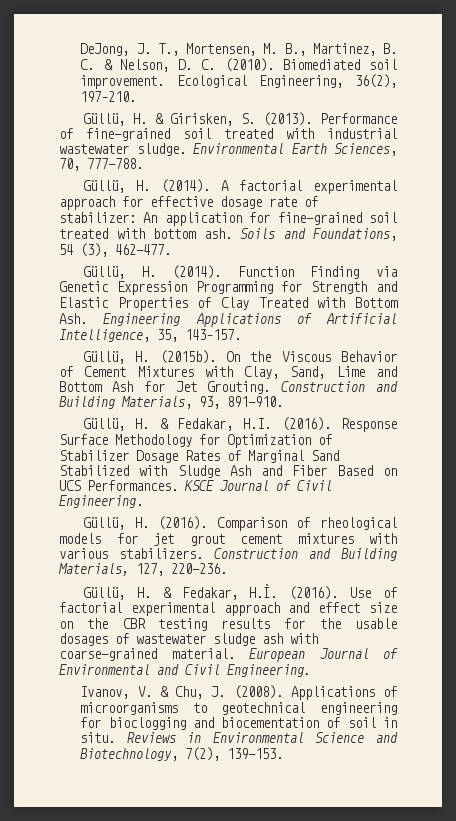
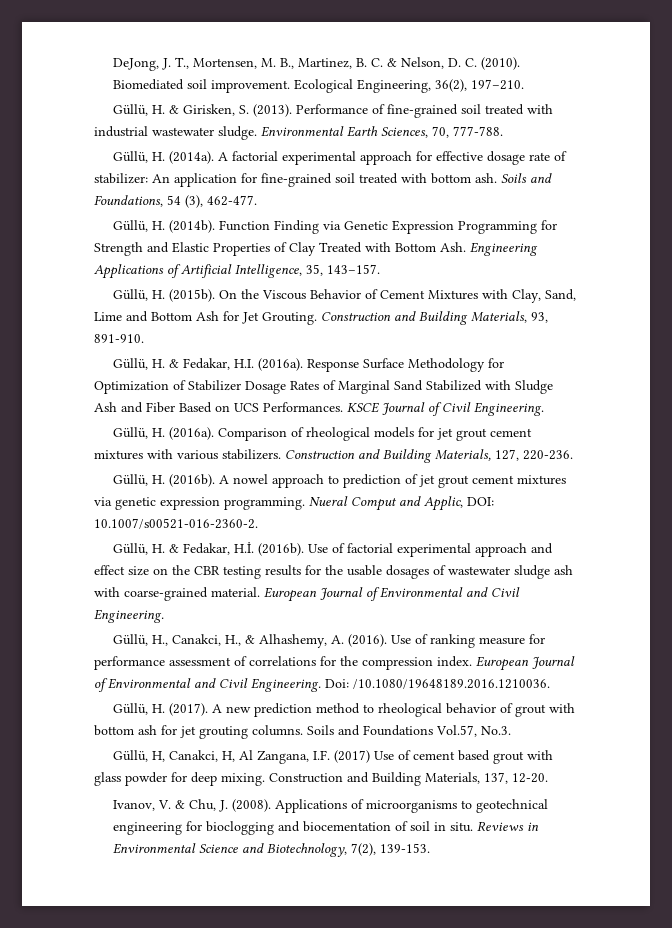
[160,179,210,193] (2014). -> [168,151,214,164] (2014a).
[172,265,222,279] (2014). -> [168,220,215,233] (2014b).
[281,417,331,431] (2016). -> [257,358,303,371] (2016a).
[158,516,208,530] (2016). -> [168,427,214,440] (2016a).
(227, 568) none -> [112,474,566,488] [94,496,494,511] [94,518,258,529] // Güllü, H. (2016b). A nowel approach to prediction of jet grout cement mixtures via genetic expression programming. Nueral Comput and Applic, DOI: 10.1007/s00521-016-2360-2.
[289,586,339,600] (2016). -> [257,543,304,556] (2016b).
(311, 670) none -> [112,634,545,648] [94,656,575,671] [94,678,550,692] [112,703,575,717] [94,725,511,739] [112,750,553,764] [94,772,548,786] // Güllü, H., Canakci, H., & Alhashemy, A. (2016). Use of ranking measure for performance assessment of correlations for the compression index. European Journal of Environmental and Civil Engineering. Doi: /10.1080/19648189.2016.1210036. // Güllü, H. (2017). A new prediction method to rheological behavior of grout with bottom ash for jet grouting columns. Soils and Foundations Vol.57, No.3. // Güllü, H, Canakci, H, Al Zangana, I.F. (2017) Use of cement based grout with glass powder for deep mixing. Construction and Building Materials, 137, 12-20.

